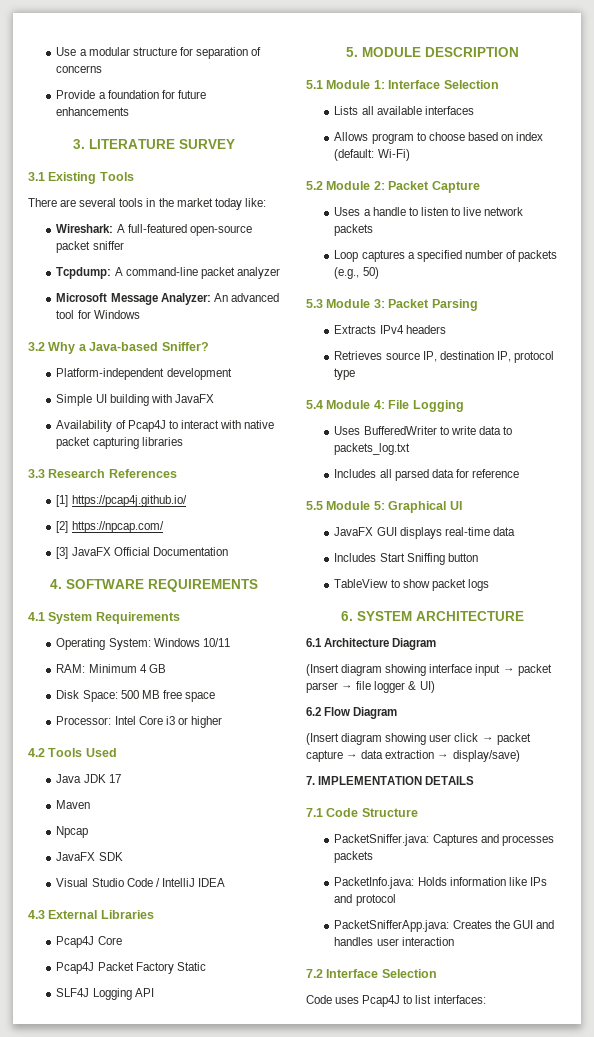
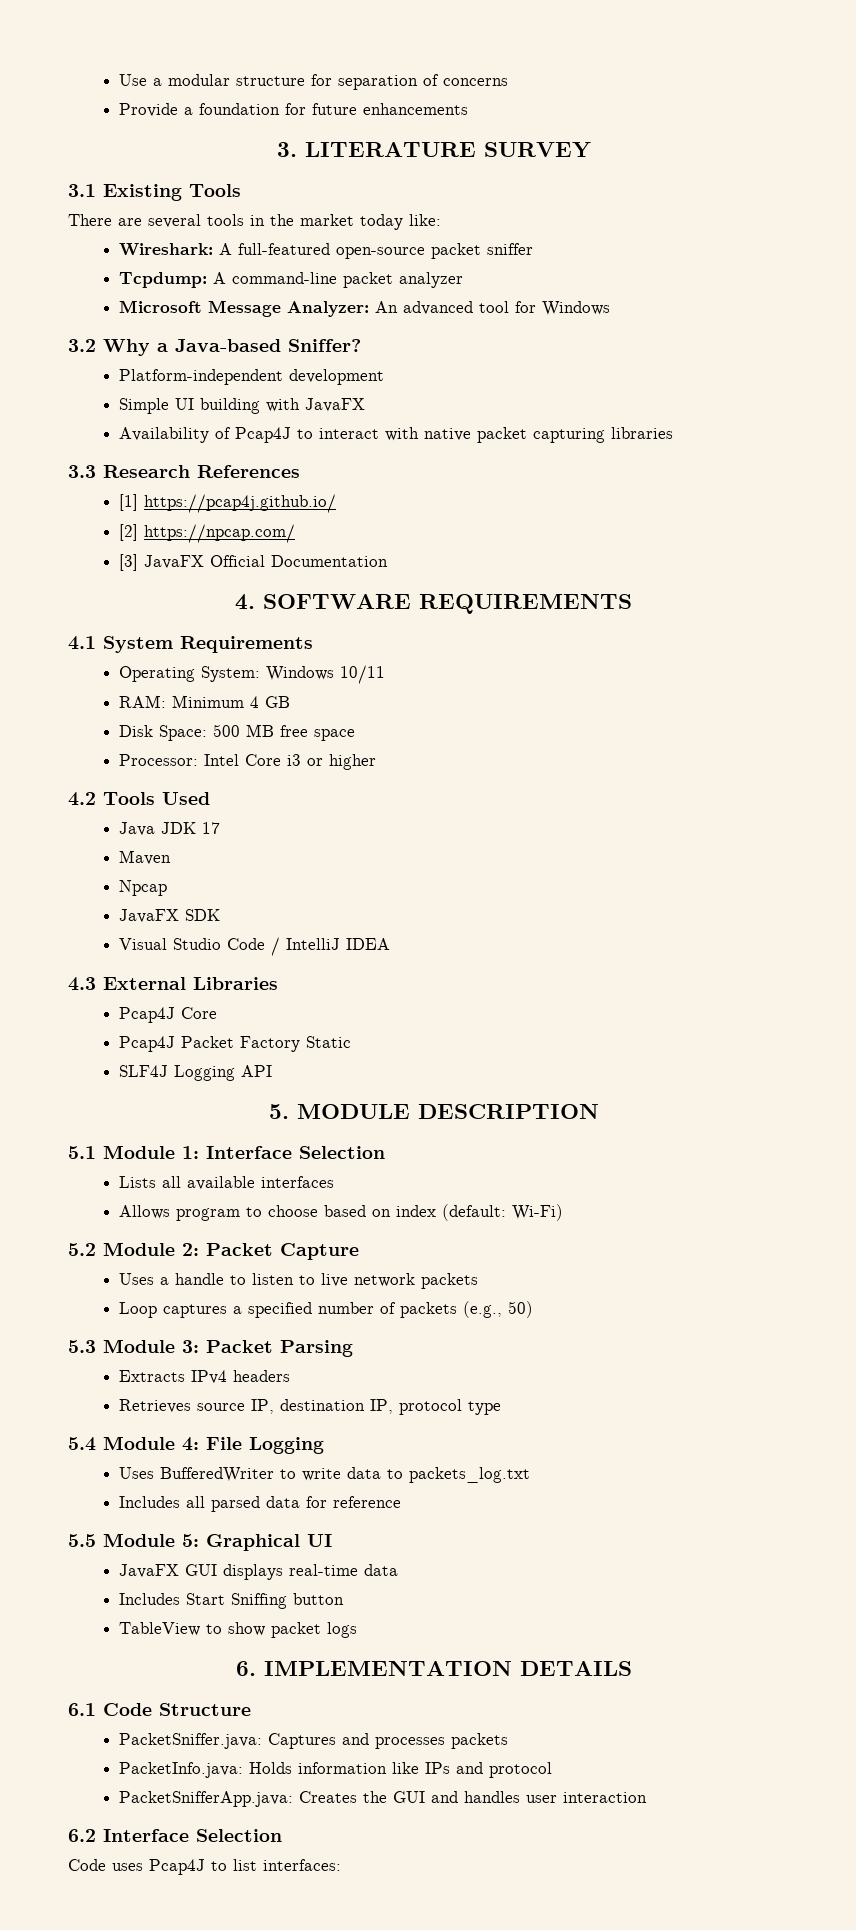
[356,611,524,621] [306,638,437,650] [306,664,552,676] [306,681,435,693] [306,707,398,719] [306,733,531,745] [306,750,520,762] [306,776,315,785] SYSTEM ARCHITECTURE // 6.1 Architecture Diagram // (Insert diagram showing interface input → packet parser → file logger & UI) // 6.2 Flow Diagram // (Insert diagram showing user click → packet capture → data extraction → display/save) // 7. -> (256, 1668) none
[306,808,323,817] 7.1 -> [68,1703,96,1716] 6.1
[306,969,323,978] 7.2 -> [68,1829,96,1842] 6.2

